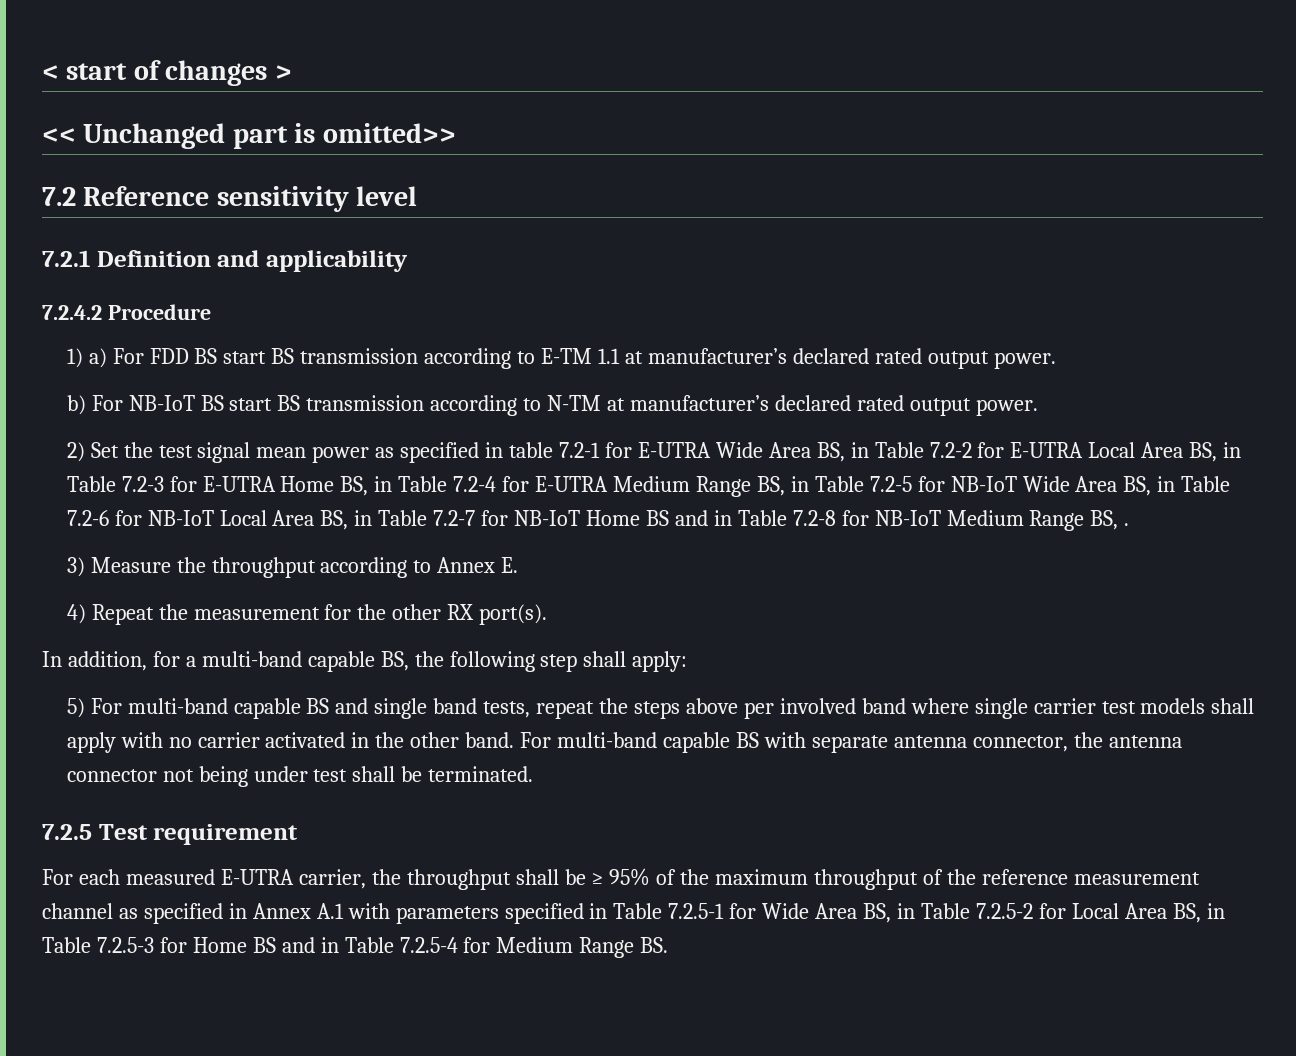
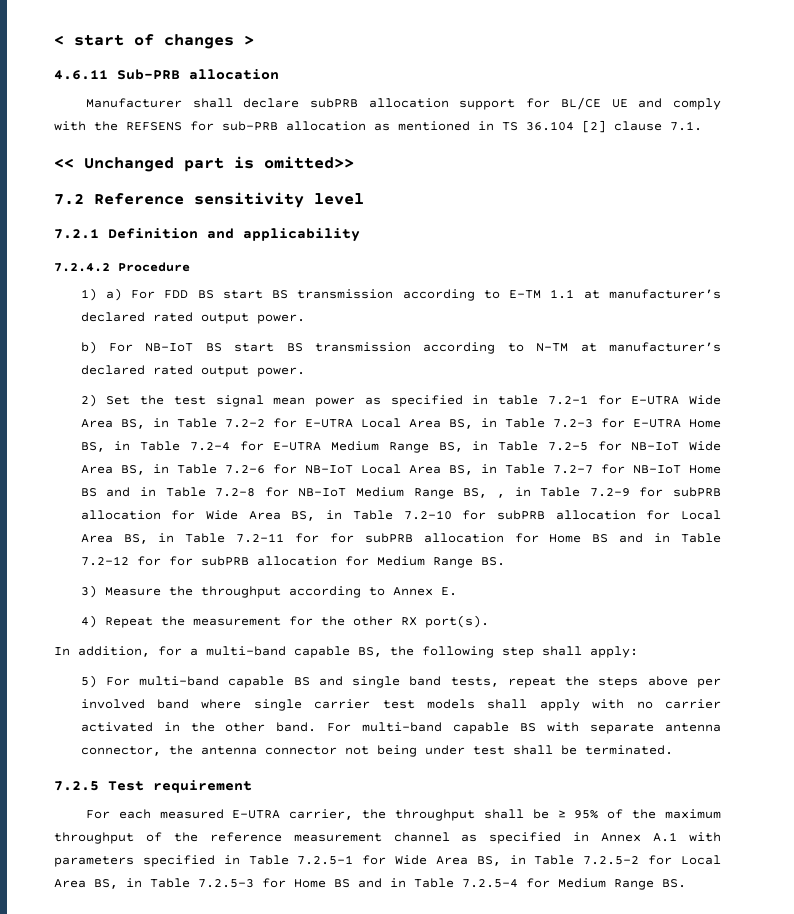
(292, 72) none -> [54,69,279,80] [85,97,721,110] [54,120,702,133] // 4.6.11 Sub-PRB allocation // Manufacturer shall declare subPRB allocation support for BL/CE UE and comply with the REFSENS for sub-PRB allocation as mentioned in TS 36.104 [2] clause 7.1.
[1124,523,1130,526] . -> [496,487,721,498] [80,510,721,521] [80,533,721,544] [80,556,505,568] , in Table 7.2-9 for subPRB allocation for Wide Area BS, in Table 7.2-10 for subPRB allocation for Local Area BS, in Table 7.2-11 for for subPRB allocation for Home BS and in Table 7.2-12 for for subPRB allocation for Medium Range BS.

